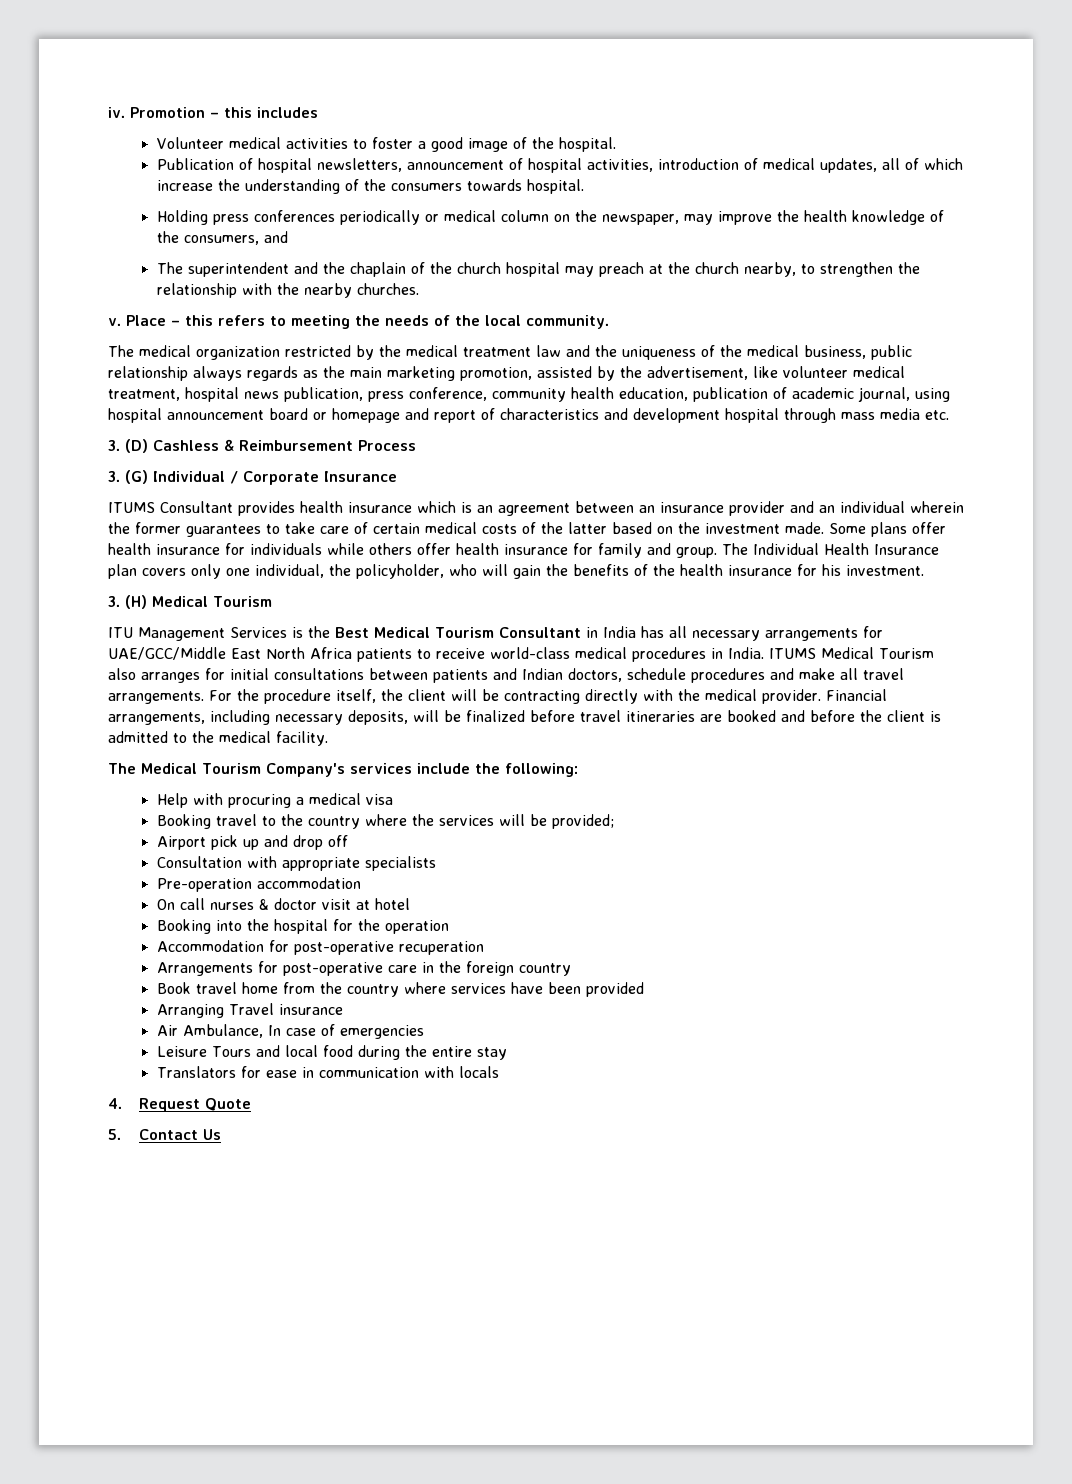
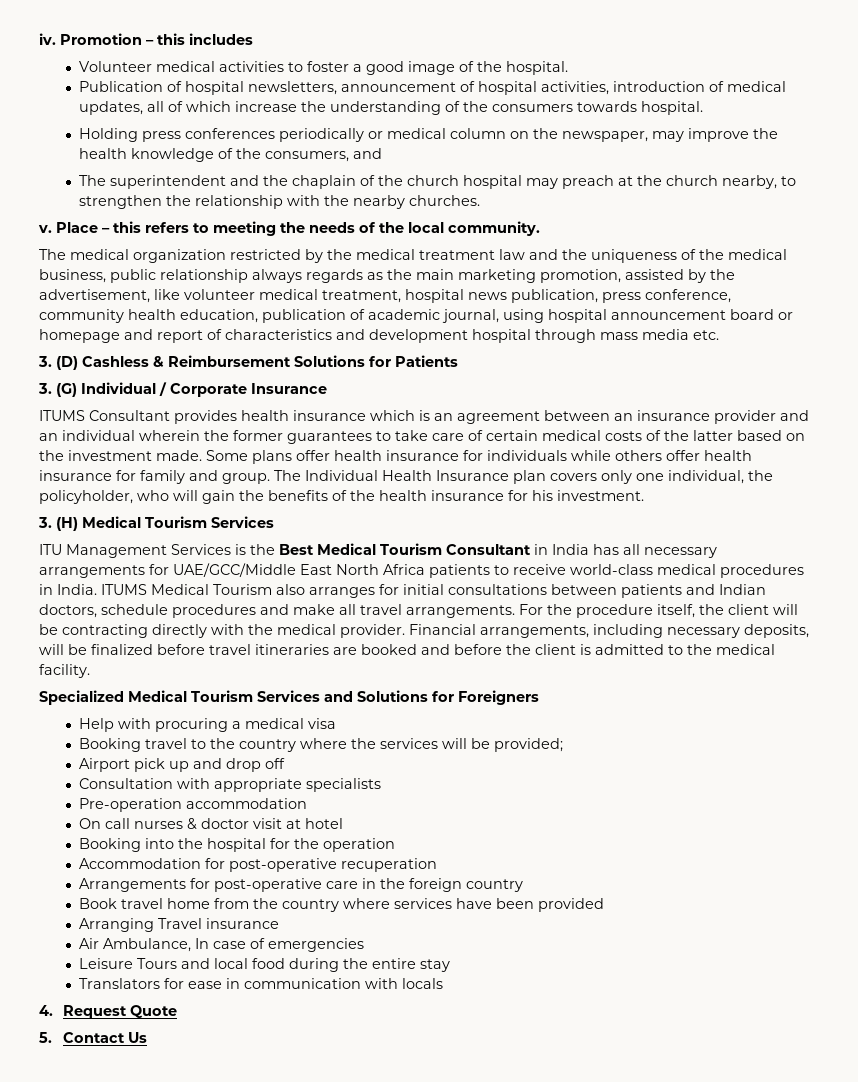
[358,440,416,451] Process -> [294,355,458,367] Solutions for Patients
(272, 601) none -> [211,516,274,528] Services
[108,763,578,777] The Medical Tourism Company's services include the following: -> [39,690,539,705] Specialized Medical Tourism Services and Solutions for Foreigners

